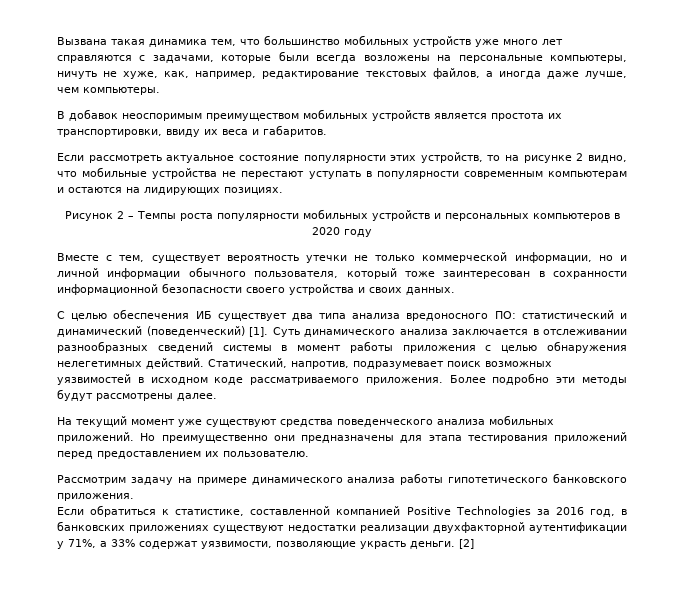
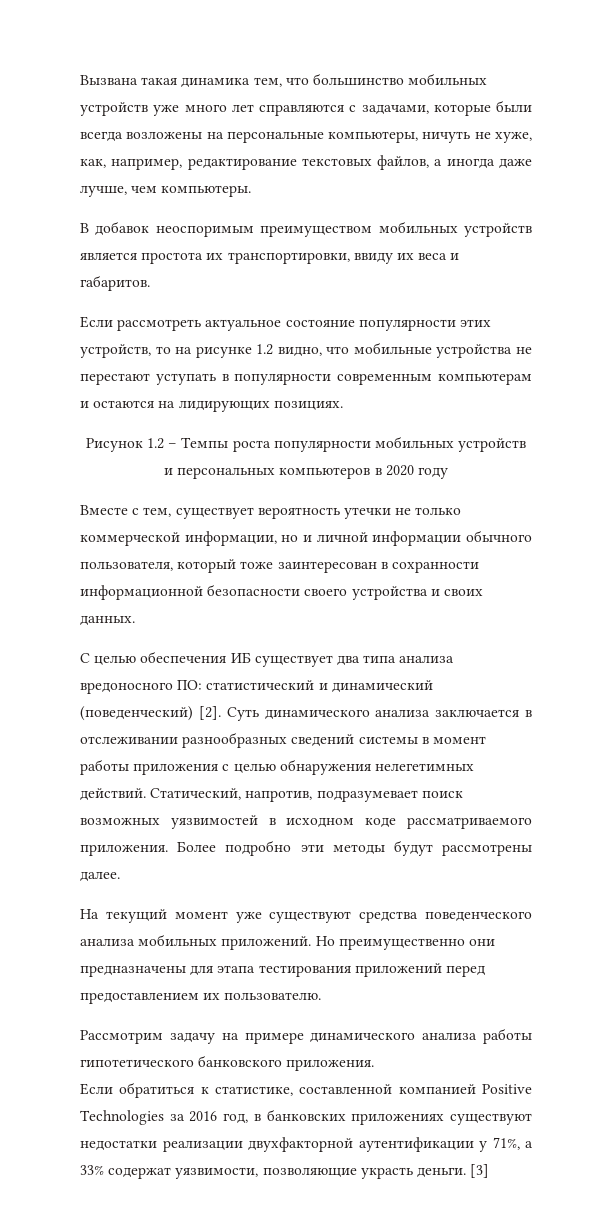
[576,153,584,161] 2 -> [256,344,274,355] 1.2
[116,211,124,219] 2 -> [147,438,165,449] 1.2
[249,327,268,337] [1]. -> [198,706,221,720] [2].
[459,539,474,549] [2] -> [470,1164,490,1178] [3]

